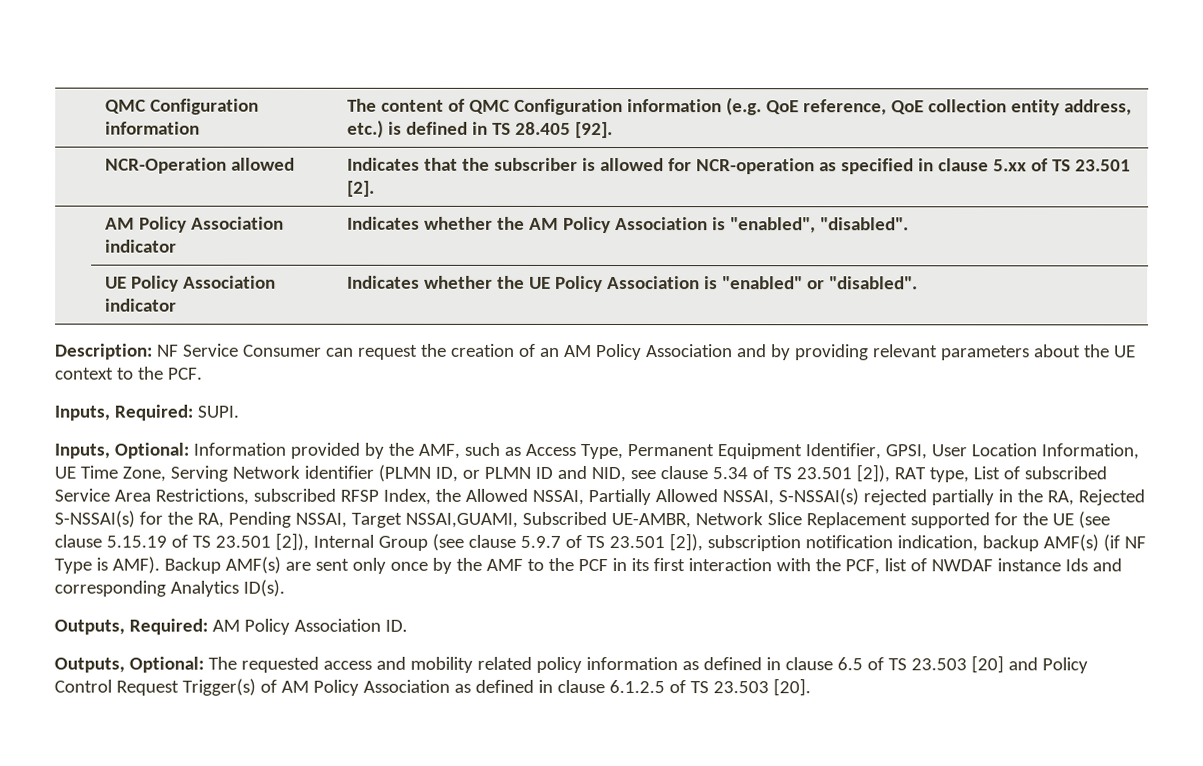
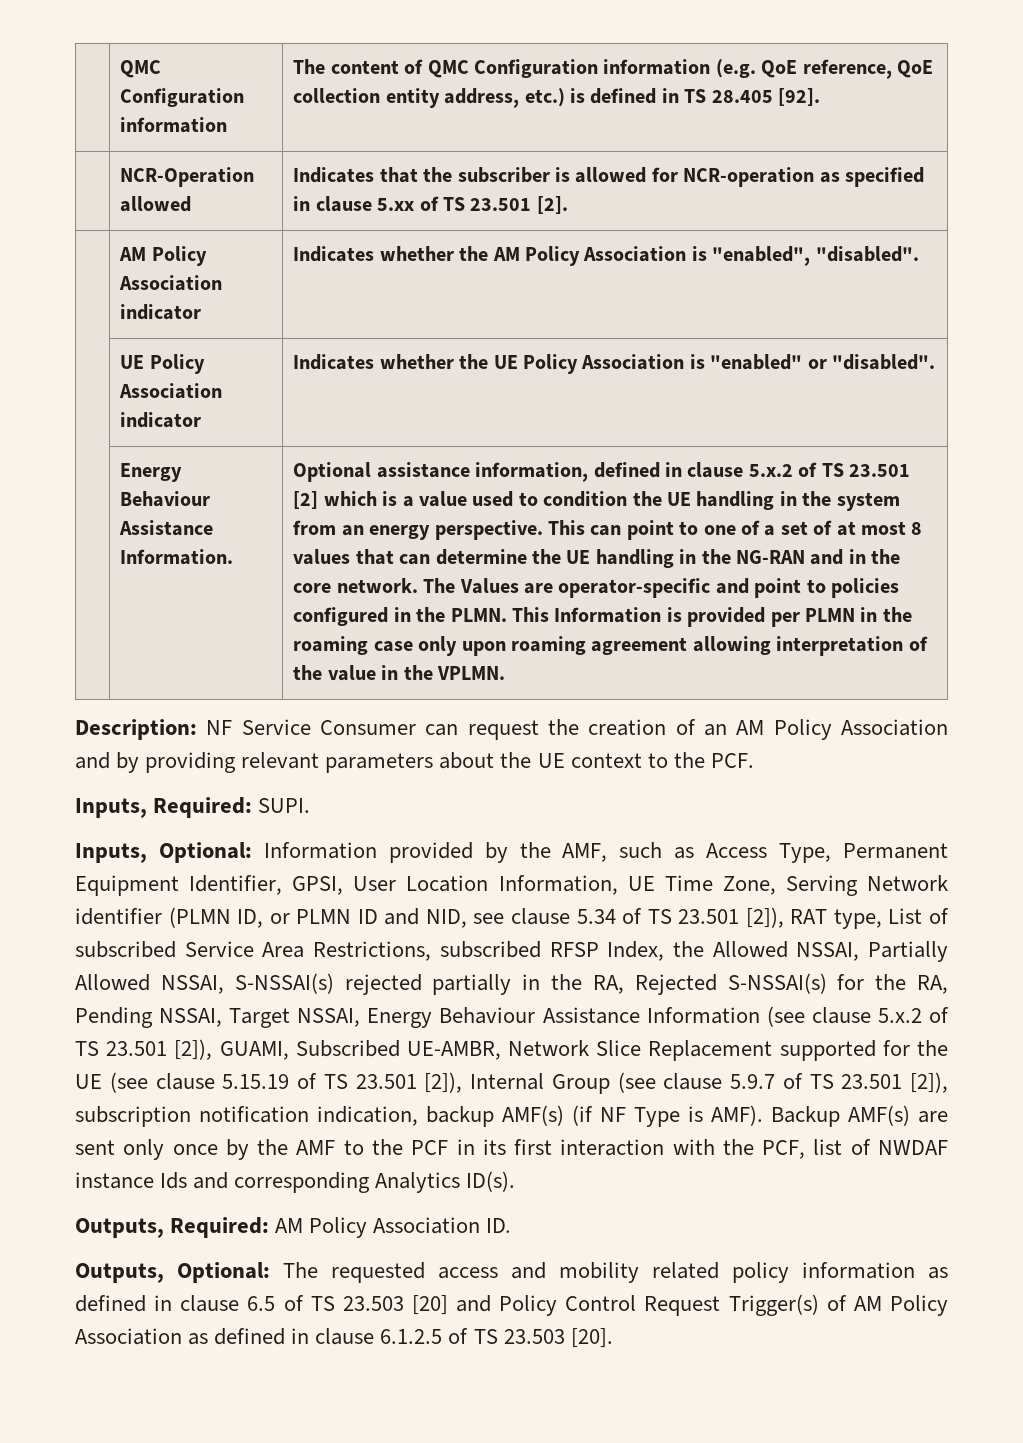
(918, 283) none -> [120,463,183,482] [120,491,211,507] [119,520,214,536] [120,549,234,565] [293,462,911,482] [293,491,900,511] [293,520,923,540] [293,549,901,568] [293,578,900,598] [293,607,912,627] [293,636,928,656] [293,665,506,681] // | Energy Behaviour Assistance Information. | Optional assistance information, defined in clause 5.x.2 of TS 23.501 [2] which is a value used to condition the UE handling in the system from an energy perspective. This can point to one of a set of at most 8 values that can determine the UE handling in the NG-RAN and in the core network. The Values are operator-specific and point to policies configured in the PLMN. This Information is provided per PLMN in the roaming case only upon roaming agreement allowing interpretation of the value in the VPLMN.
[404,512,518,528] NSSAI,GUAMI, -> [297,1006,950,1028] [75,1039,289,1060] NSSAI, Energy Behaviour Assistance Information (see clause 5.x.2 of TS 23.501 [2]), GUAMI,

